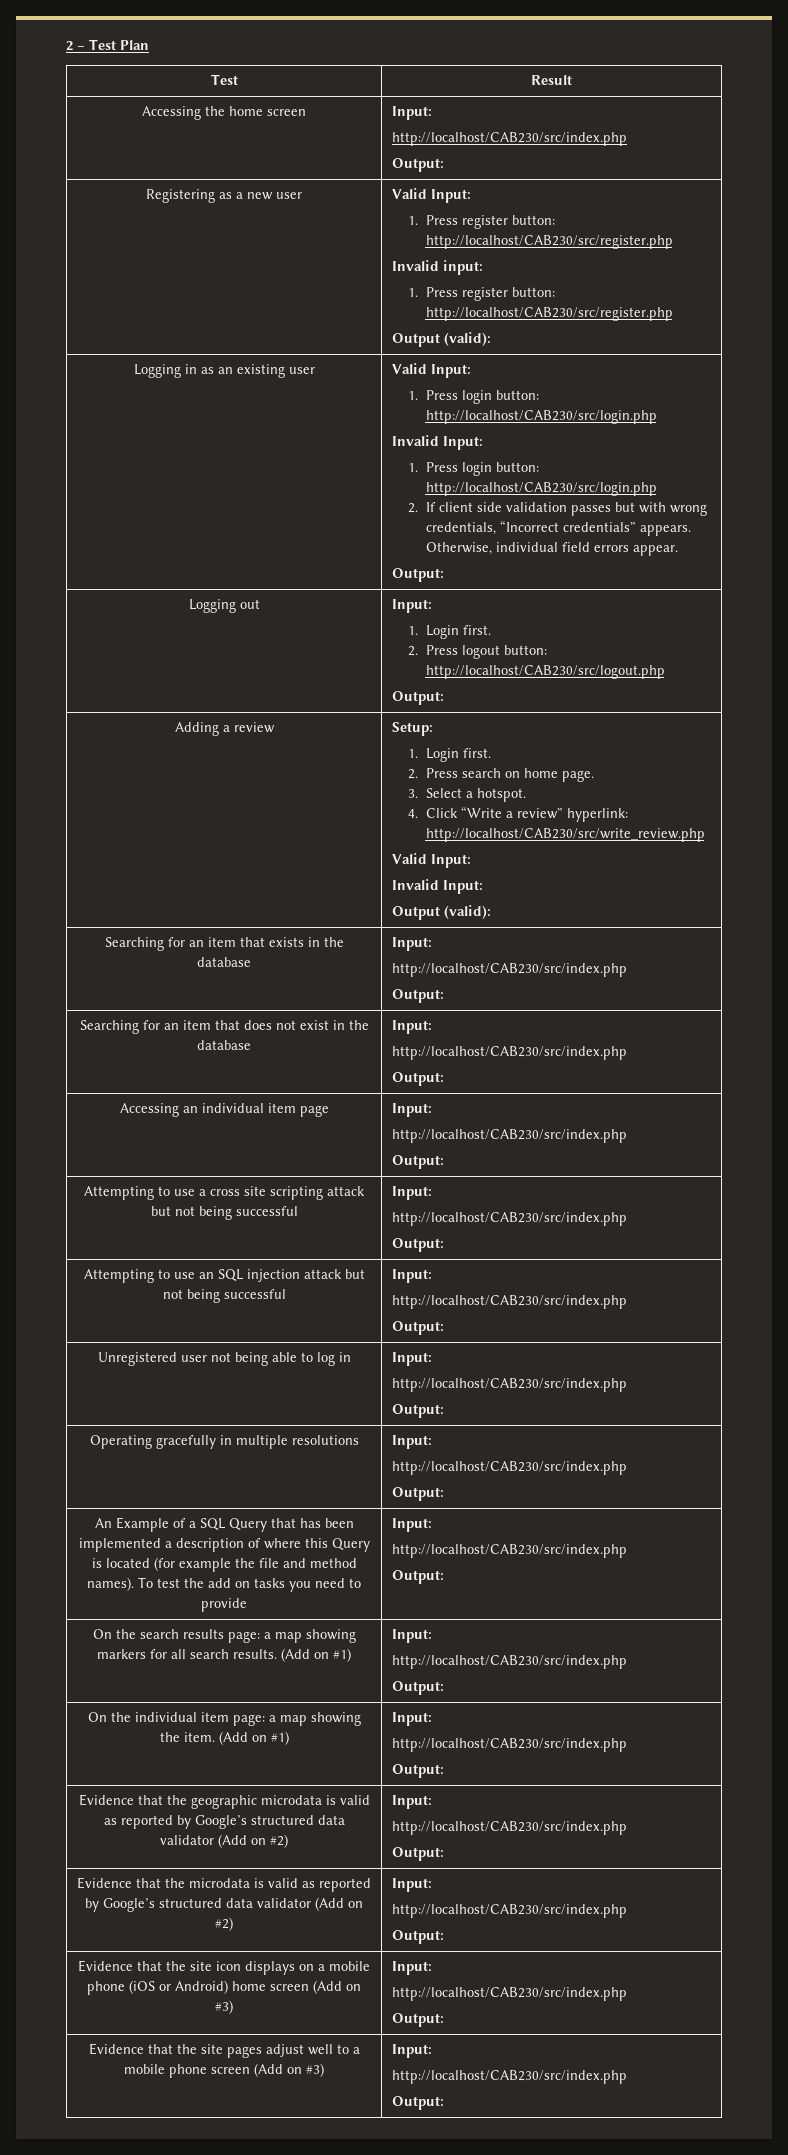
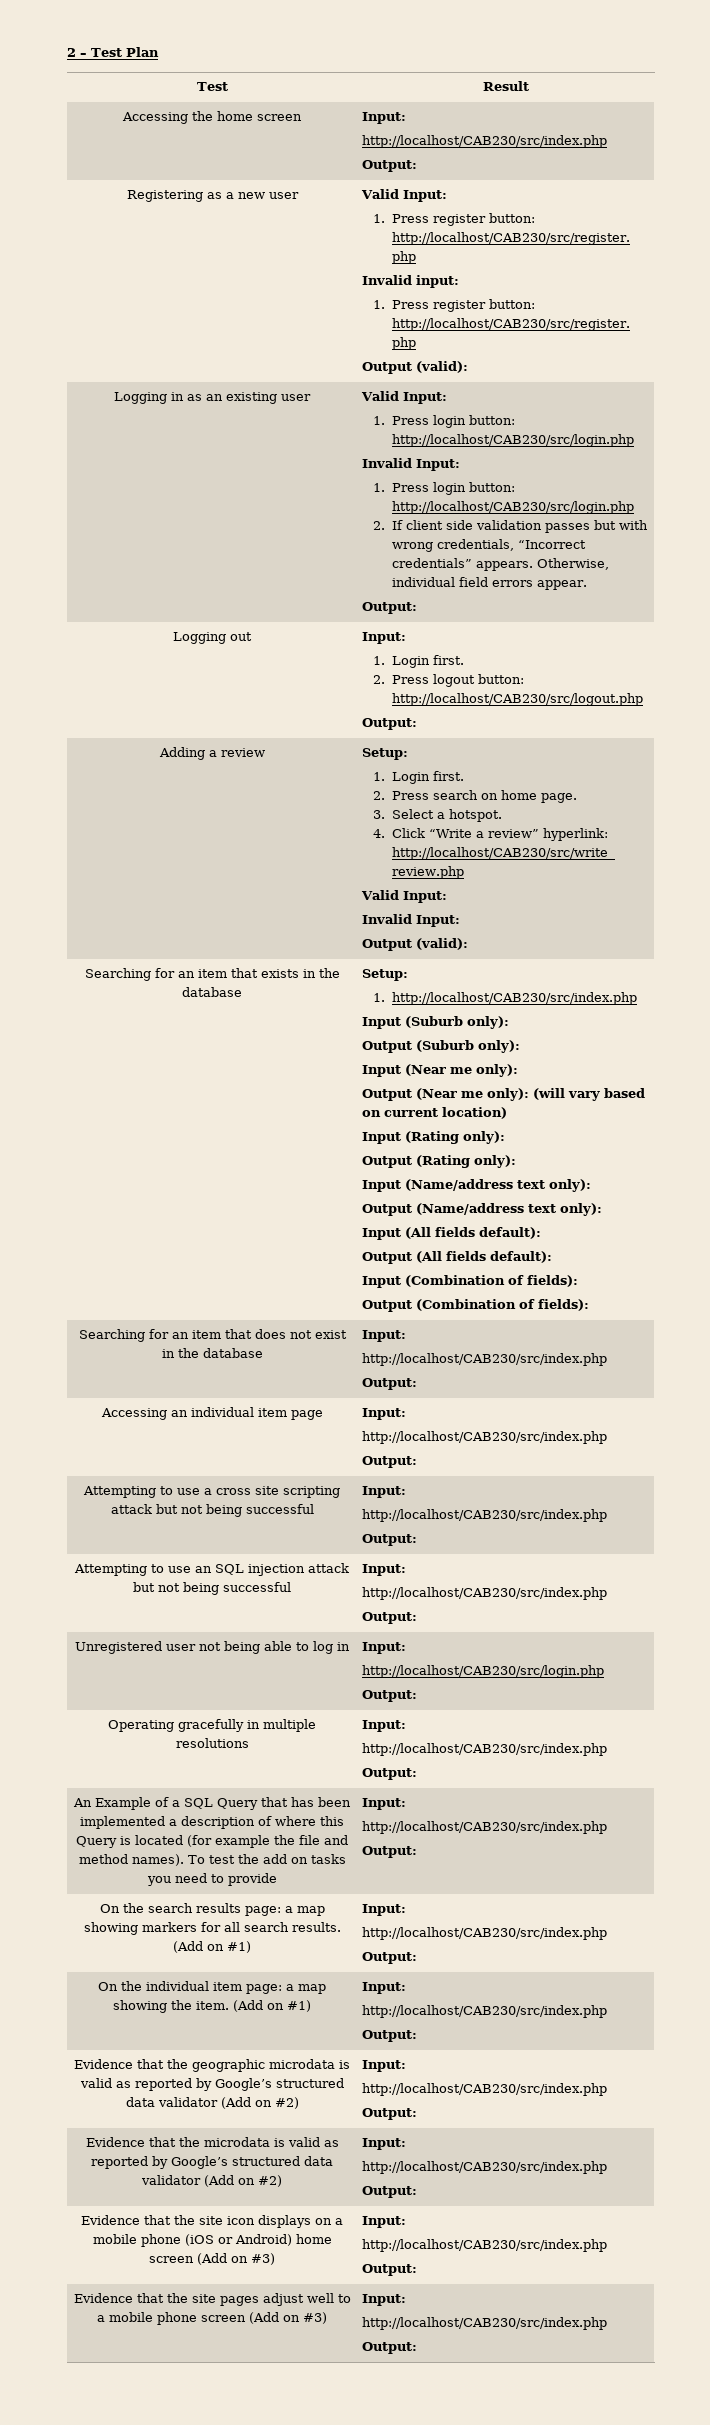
[391,937,432,951] [391,963,627,977] [391,989,444,1003] Input: // http://localhost/CAB230/src/index.php // Output: -> [362,969,409,981] [373,992,637,1005] [362,1016,510,1029] [362,1040,521,1053] [362,1064,519,1077] [362,1088,646,1101] [362,1107,508,1119] [362,1131,506,1144] [362,1155,517,1168] [362,1179,592,1192] [362,1203,603,1216] [362,1227,542,1240] [362,1251,553,1264] [362,1275,579,1288] [362,1299,590,1312] Setup: // 1. http://localhost/CAB230/src/index.php // Input (Suburb only): // Output (Suburb only): // Input (Near me only): // Output (Near me only): (will vary based on current location) // Input (Rating only): // Output (Rating only): // Input (Name/address text only): // Output (Name/address text only): // Input (All fields default): // Output (All fields default): // Input (Combination of fields): // Output (Combination of fields):
[391,1378,627,1392] http://localhost/CAB230/src/index.php -> [362,1665,605,1678] http://localhost/CAB230/src/login.php

